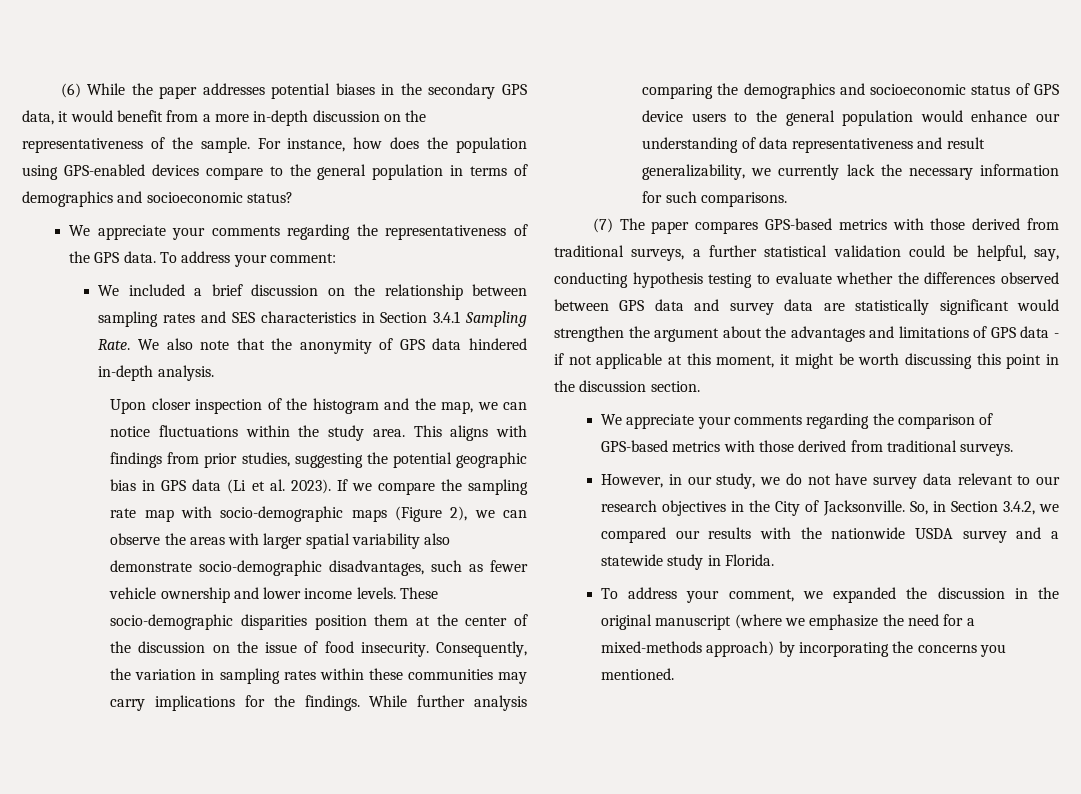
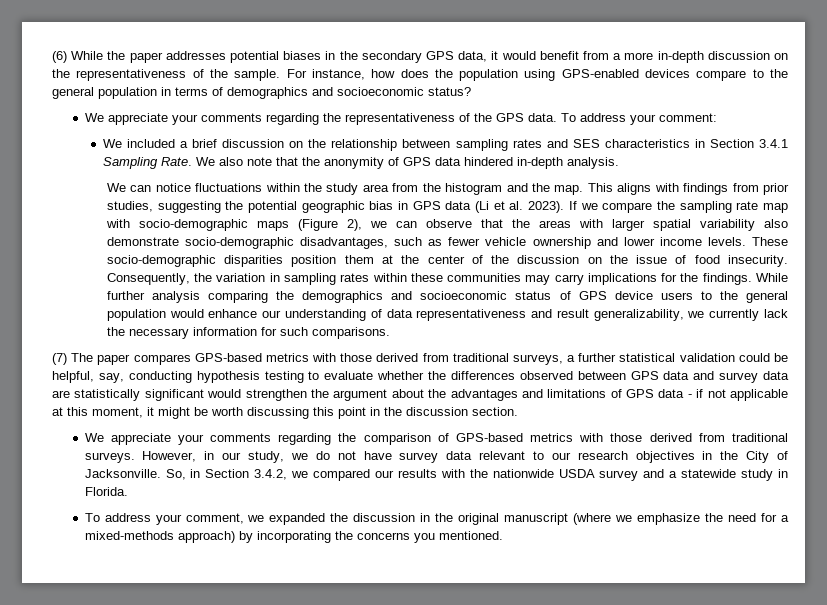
[110,398,498,414] Upon closer inspection of the histogram and the map, we -> [106,183,126,192] We
[372,429,405,437] area. -> [362,183,584,195] area from the histogram and the map.
(161, 539) none -> [480,219,503,228] that
(1014, 449) // -> (135, 457) none

